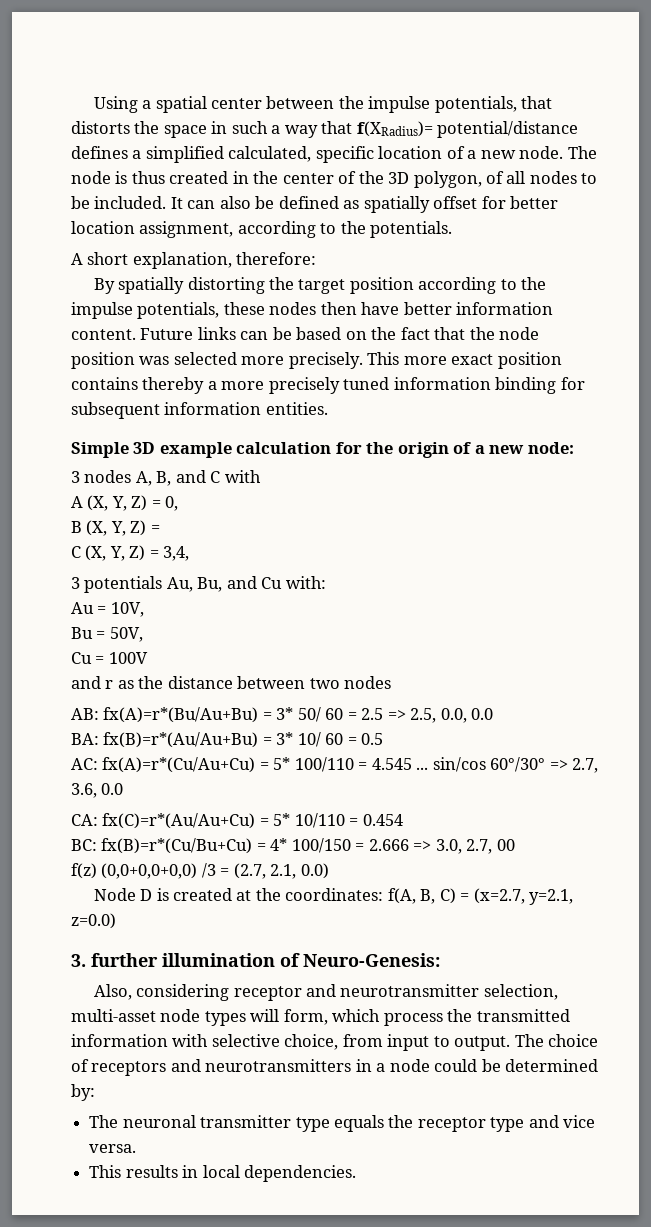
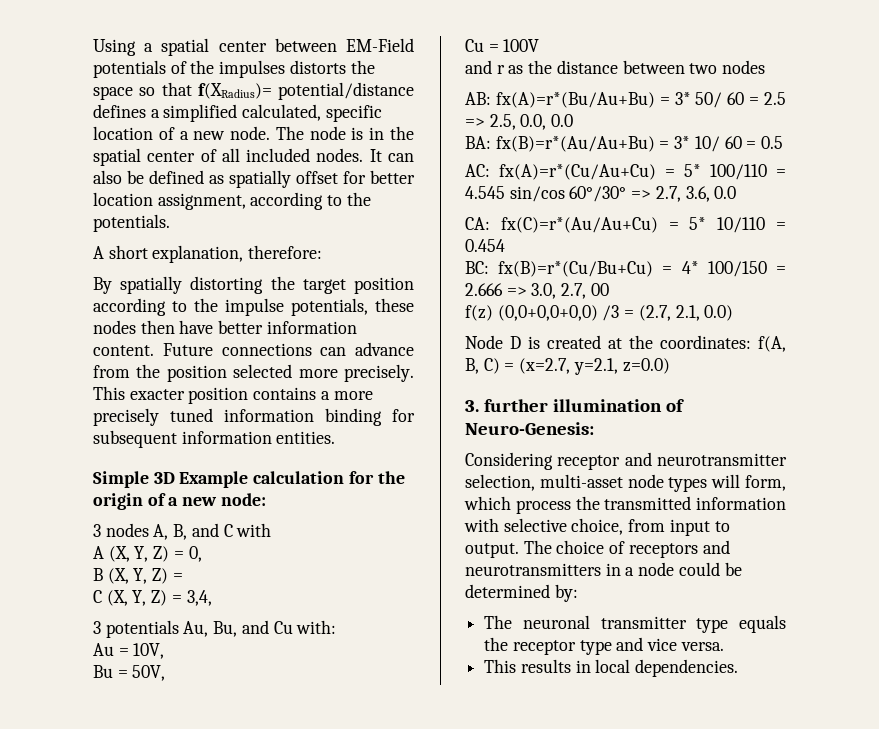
[338,96,553,113] [71,121,318,138] the impulse potentials, that distorts the space in such a way -> [346,38,414,52] [93,60,375,78] [93,86,156,100] EM-Field potentials of the impulses distorts the space so
[131,171,229,184] thus created -> (364, 133) none
(279, 177) none -> [93,148,141,166] spatial
[358,171,598,188] [71,196,167,209] the 3D polygon, of all nodes to be included. -> [221,148,364,162] all included nodes.
[197,327,540,340] [71,352,170,369] links can be based on the fact that the node position was -> [221,342,414,356] [93,364,227,382] connections can advance from the position
[403,354,494,365] more exact -> [129,389,185,400] exacter
[142,377,205,394] thereby -> (317, 393) none
[159,442,232,458] example -> [179,471,249,488] Example
[416,767,429,770] ... -> (505, 192) none
[93,984,230,1001] Also, considering -> [465,452,553,470] Considering

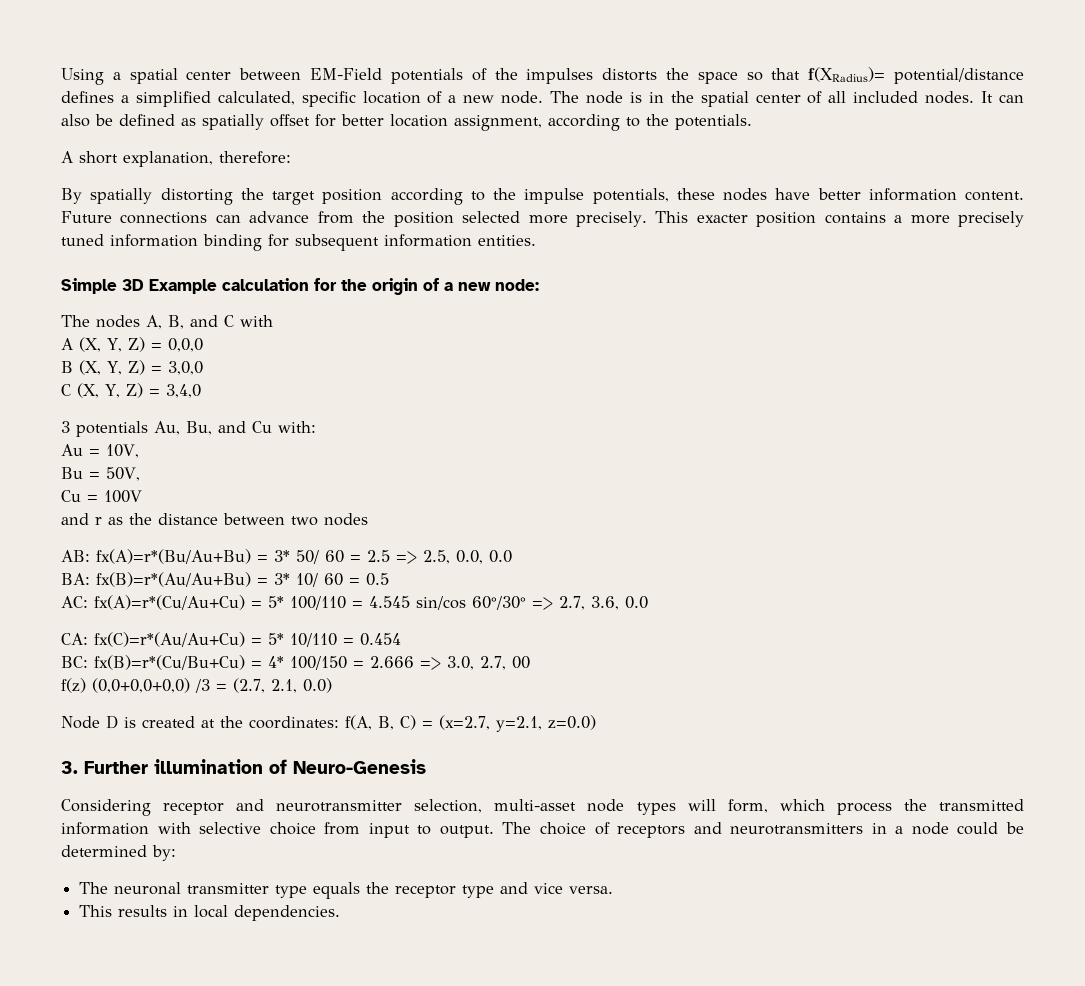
[140,320,175,334] then -> (767, 194) none
[93,524,101,537] 3 -> [61,315,90,327] The
[188,546,202,562] 0, -> [167,338,203,352] 0,0,0
(183, 577) none -> [167,361,203,375] 3,0,0
[186,590,212,606] 3,4, -> [165,384,201,398] 3,4,0
[484,399,549,412] further -> [84,761,148,774] Further
[465,422,594,435] Neuro-Genesis: -> [293,759,426,774] Neuro-Genesis
[571,518,624,535] choice, -> [269,822,316,835] choice

